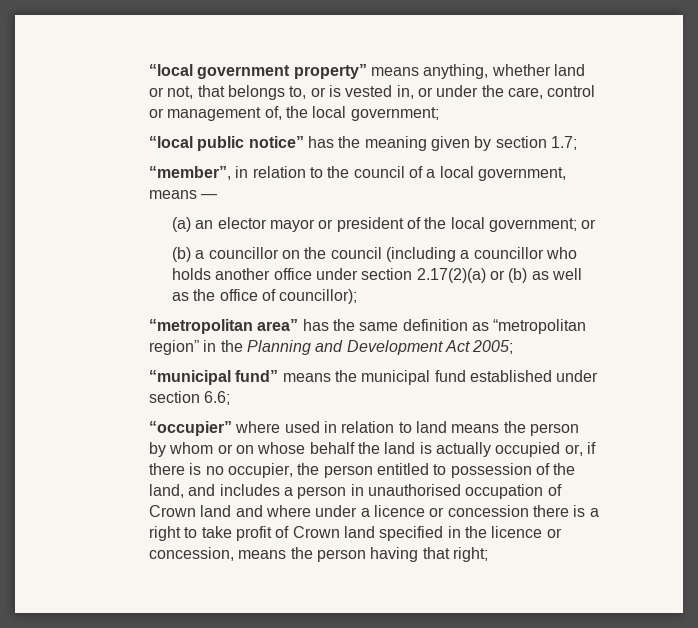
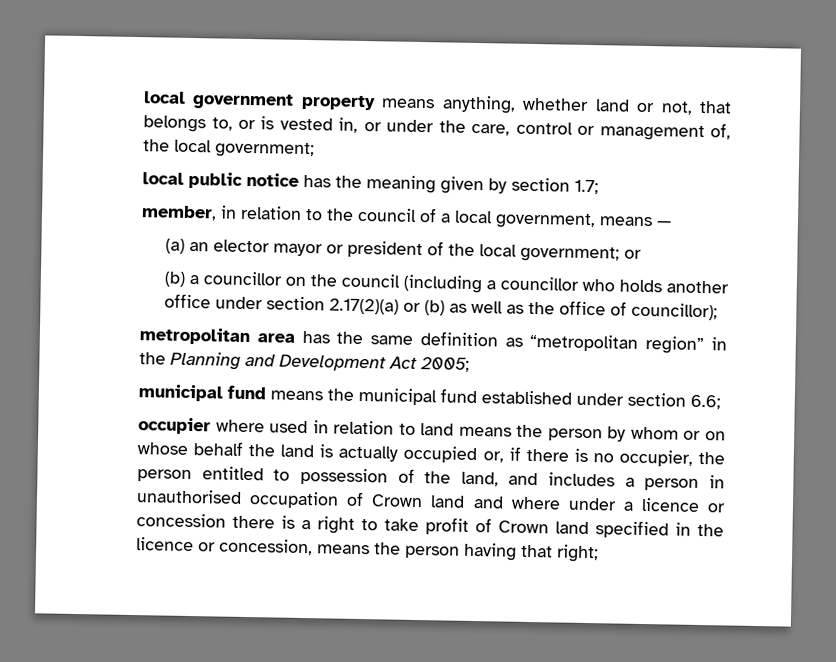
[149,64,367,79] “local government property” -> [143,91,376,111] local government property
[149,136,304,151] “local public notice” -> [142,171,300,189] local public notice
[149,166,232,180] “member”, -> [141,205,218,221] member,
[149,319,299,334] “metropolitan area” -> [139,327,295,346] metropolitan area
[149,370,279,385] “municipal fund” -> [138,384,268,402] municipal fund
[149,421,233,436] “occupier” -> [138,417,212,435] occupier

